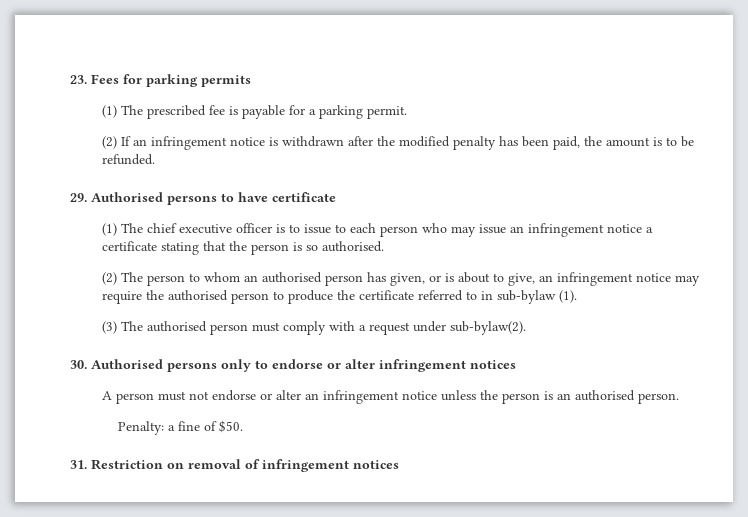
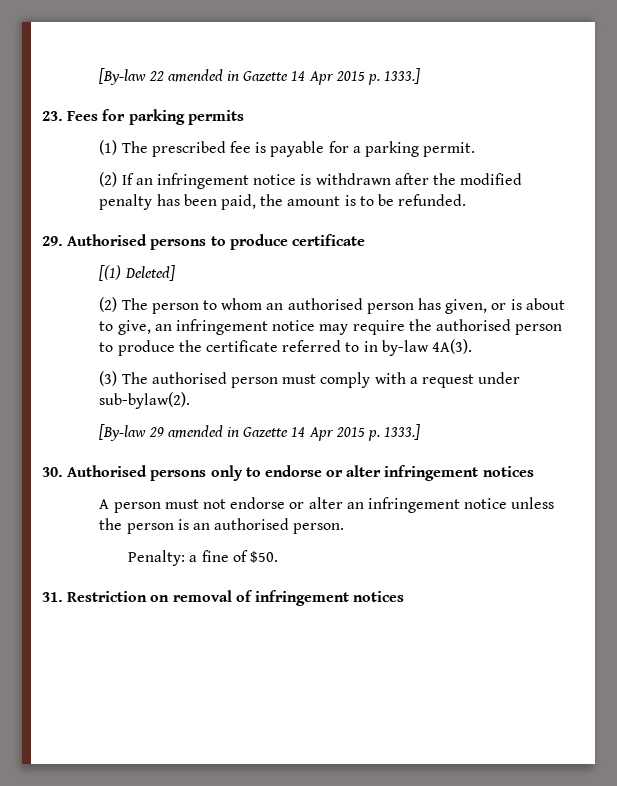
(70, 79) none -> [99,68,421,85] [By-law 22 amended in Gazette 14 Apr 2015 p. 1333.] //
[238,192,268,202] have -> [229,234,288,250] produce
[102,223,654,237] [102,241,385,255] (1) The chief executive officer is to issue to each person who may issue an infringement notice a certificate stating that the person is so authorised. -> [99,265,175,281] [(1) Deleted]
[497,290,578,304] sub-bylaw (1). -> [381,339,472,356] by-law 4A(3).
(527, 328) none -> [99,424,421,441] // [By-law 29 amended in Gazette 14 Apr 2015 p. 1333.]

